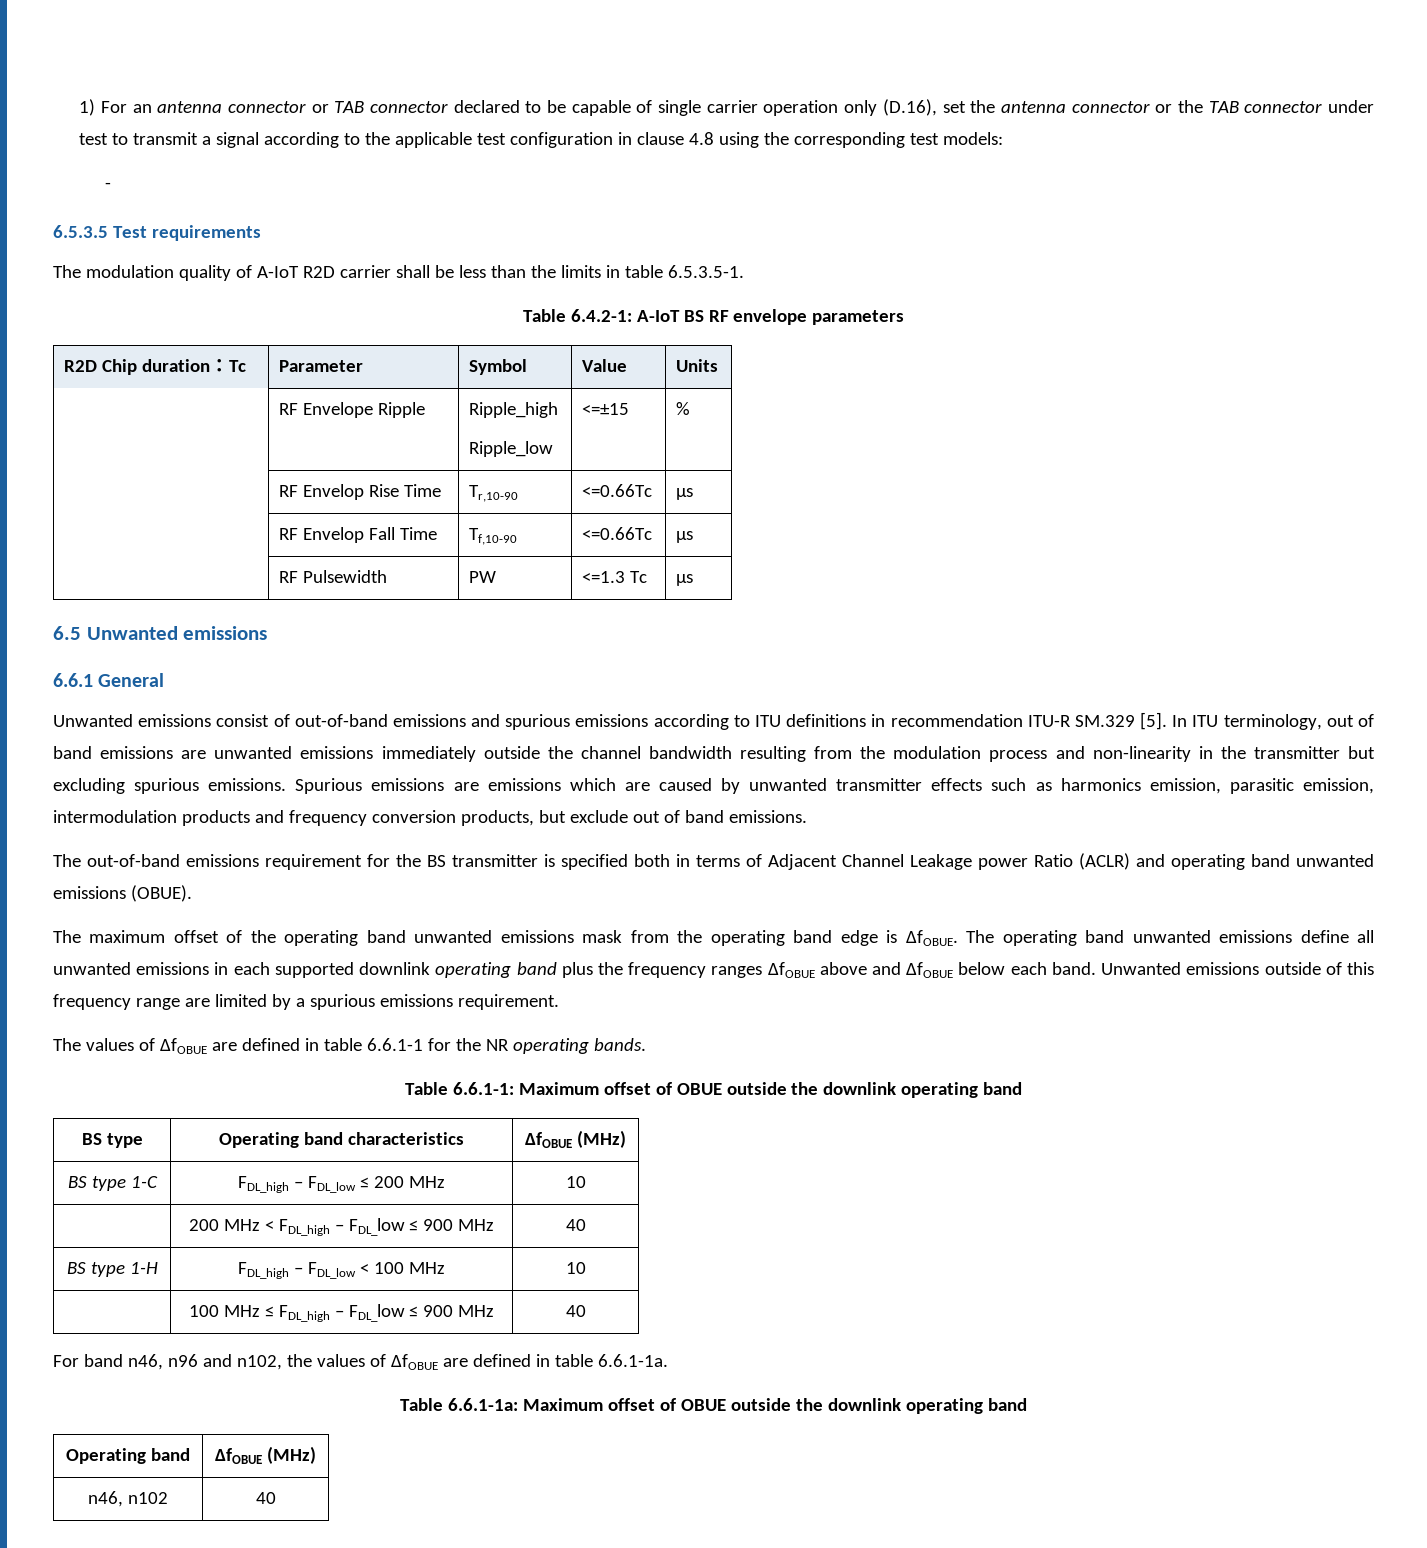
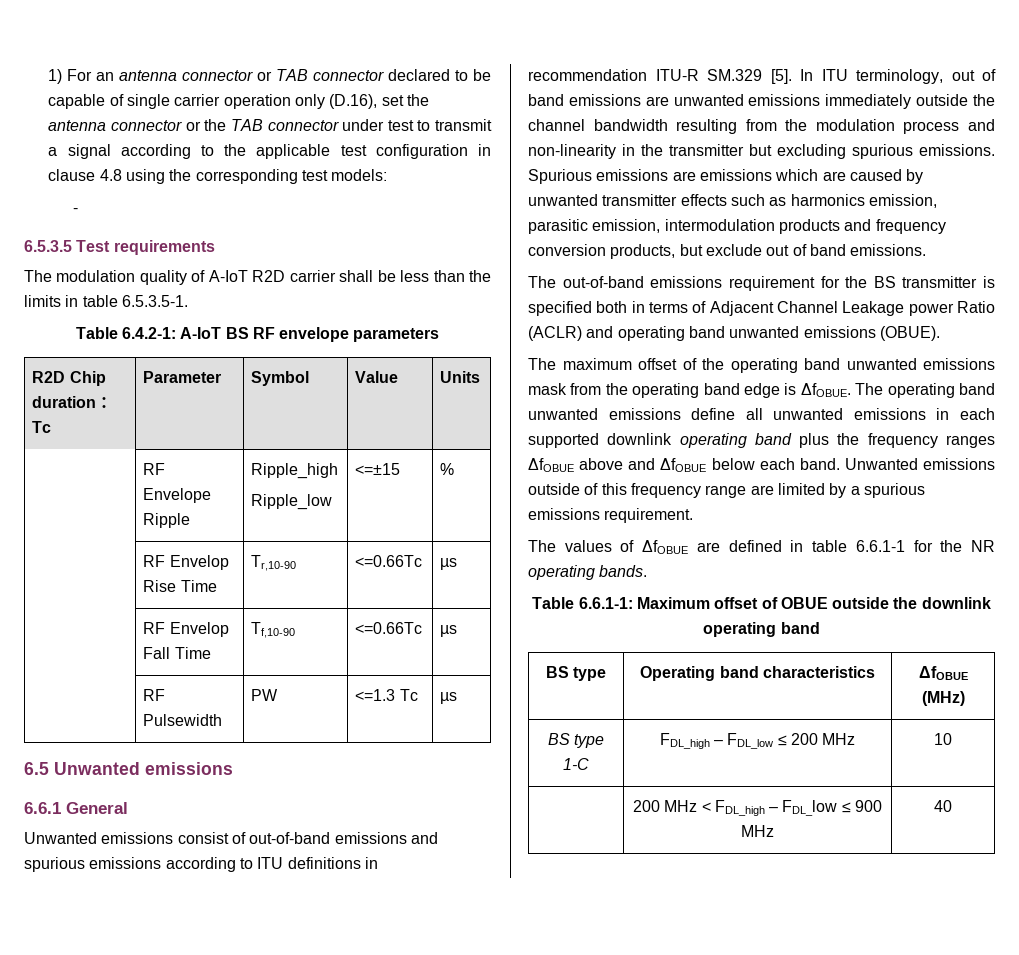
[66,1262,158,1277] [238,1262,445,1279] [565,1262,586,1274] [188,1304,495,1322] [565,1305,586,1317] [53,1354,668,1370] [400,1398,1027,1414] [66,1448,190,1464] [215,1446,316,1464] [88,1491,168,1507] [255,1492,276,1504] // BS type 1-H | FDL_high – FDL_low < 100 MHz | 10 // | 100 MHz ≤ FDL_high – FDL_low ≤ 900 MHz | 40 // For band n46, n96 and n102, the values of ΔfOBUE are defined in table 6.6.1-1a. // Table 6.6.1-1a: Maximum offset of OBUE outside the downlink operating band // Operating band | ΔfOBUE (MHz) // n46, n102 | 40 -> (952, 806) none

